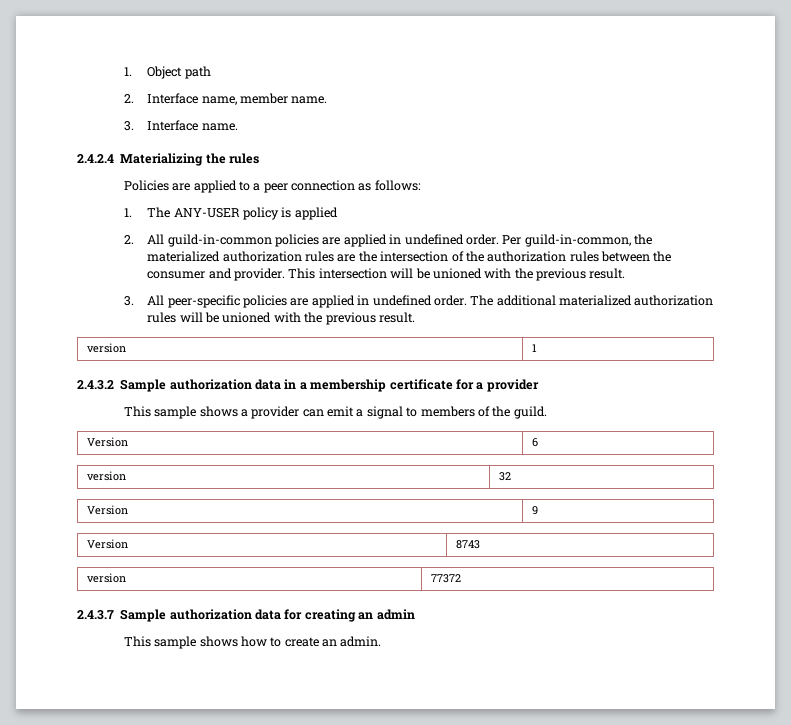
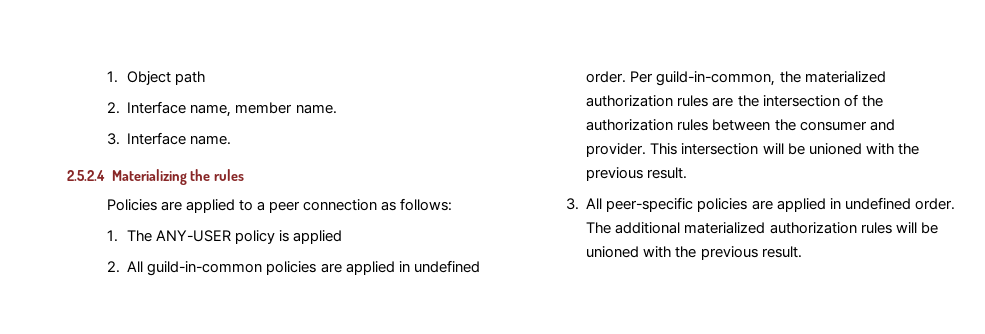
[77,154,114,163] 2.4.2.4 -> [67,170,105,181] 2.5.2.4
[86,343,126,353] [531,344,537,352] [77,379,539,392] [123,406,547,419] [86,437,128,447] [531,438,538,447] [86,471,126,481] [498,472,511,481] [86,505,128,515] [531,506,538,515] [86,539,128,549] [455,540,480,549] [86,573,126,583] [430,574,461,583] [77,609,415,622] [123,636,382,649] // version | 1 // 2.4.3.2 Sample authorization data in a membership certificate for a provider // This sample shows a provider can emit a signal to members of the guild. // Version | 6 // version | 32 // Version | 9 // Version | 8743 // version | 77372 // 2.4.3.7 Sample authorization data for creating an admin // This sample shows how to create an admin. -> (802, 252) none

